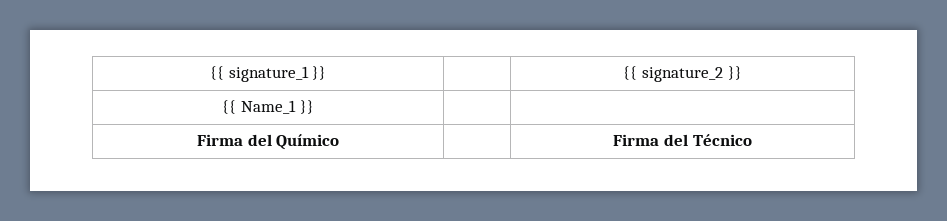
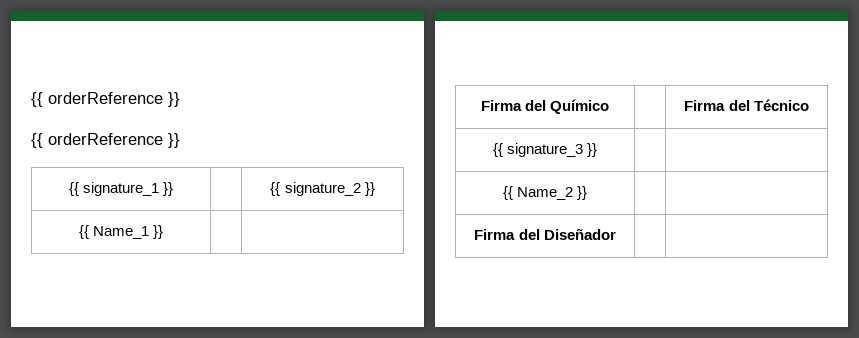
[209,66,224,80] {{ -> [31,92,180,107] [31,133,180,148] [68,182,79,196] {{ orderReference }} // {{ orderReference }} // {{
(752, 140) none -> [492,143,598,157] [502,186,588,200] [474,228,616,240] // {{ signature_3 }} | | // {{ Name_2 }} | | // Firma del Diseñador | |

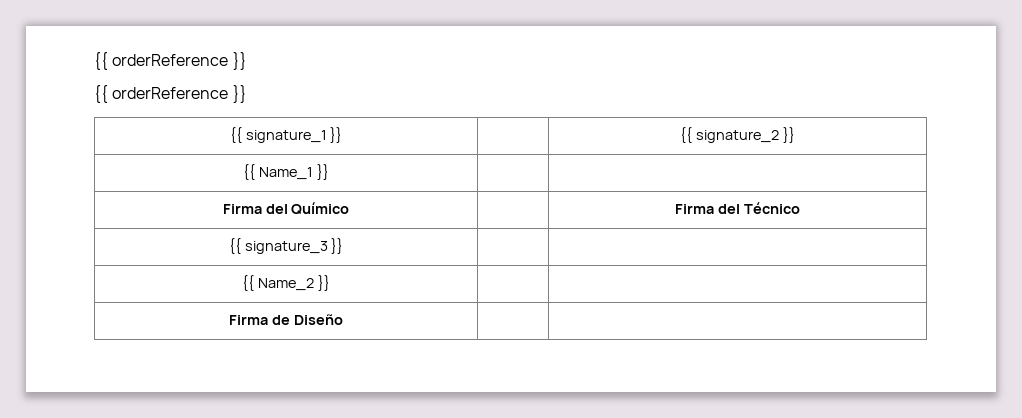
[518,228,616,240] del Diseñador -> [272,314,343,325] de Diseño

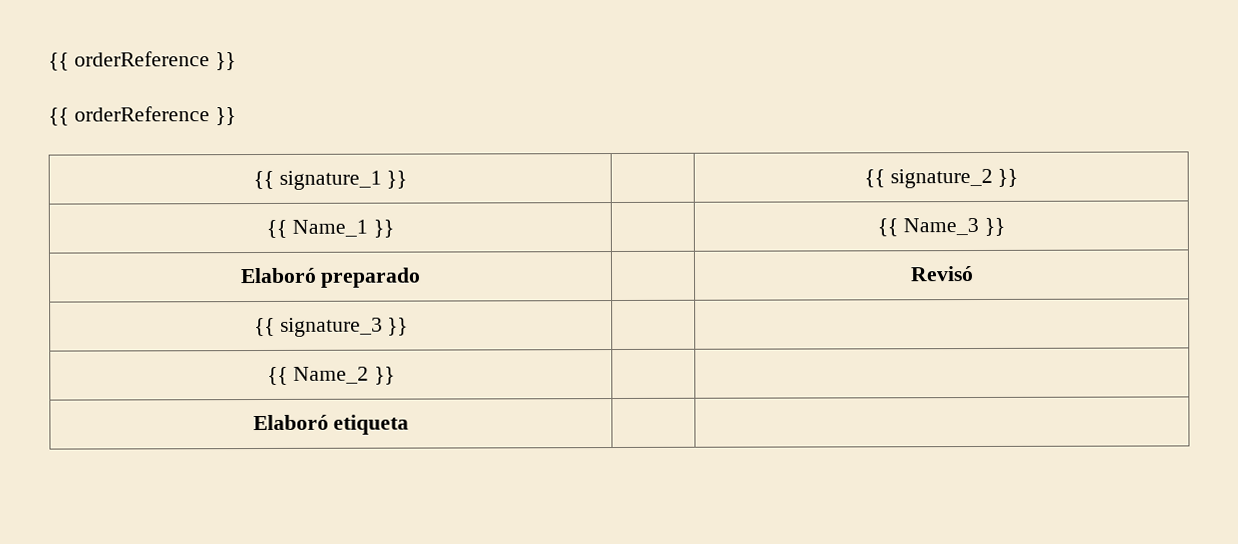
[222,202,350,215] [675,202,800,214] // Firma del Químico | | Firma del Técnico -> [877,217,1005,237] [239,267,422,288] [909,266,974,282] {{ Name_3 }} // Elaboró preparado | | Revisó
[229,314,343,325] Firma de Diseño -> [252,414,410,435] Elaboró etiqueta

